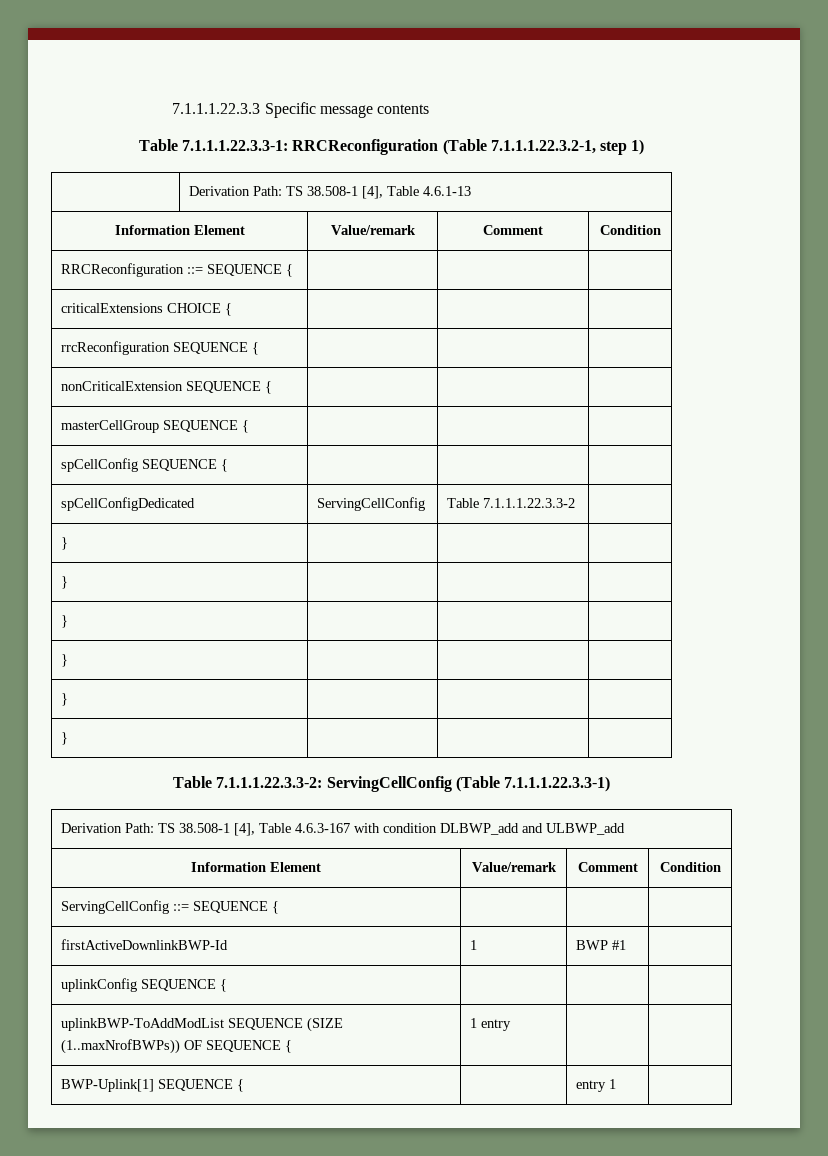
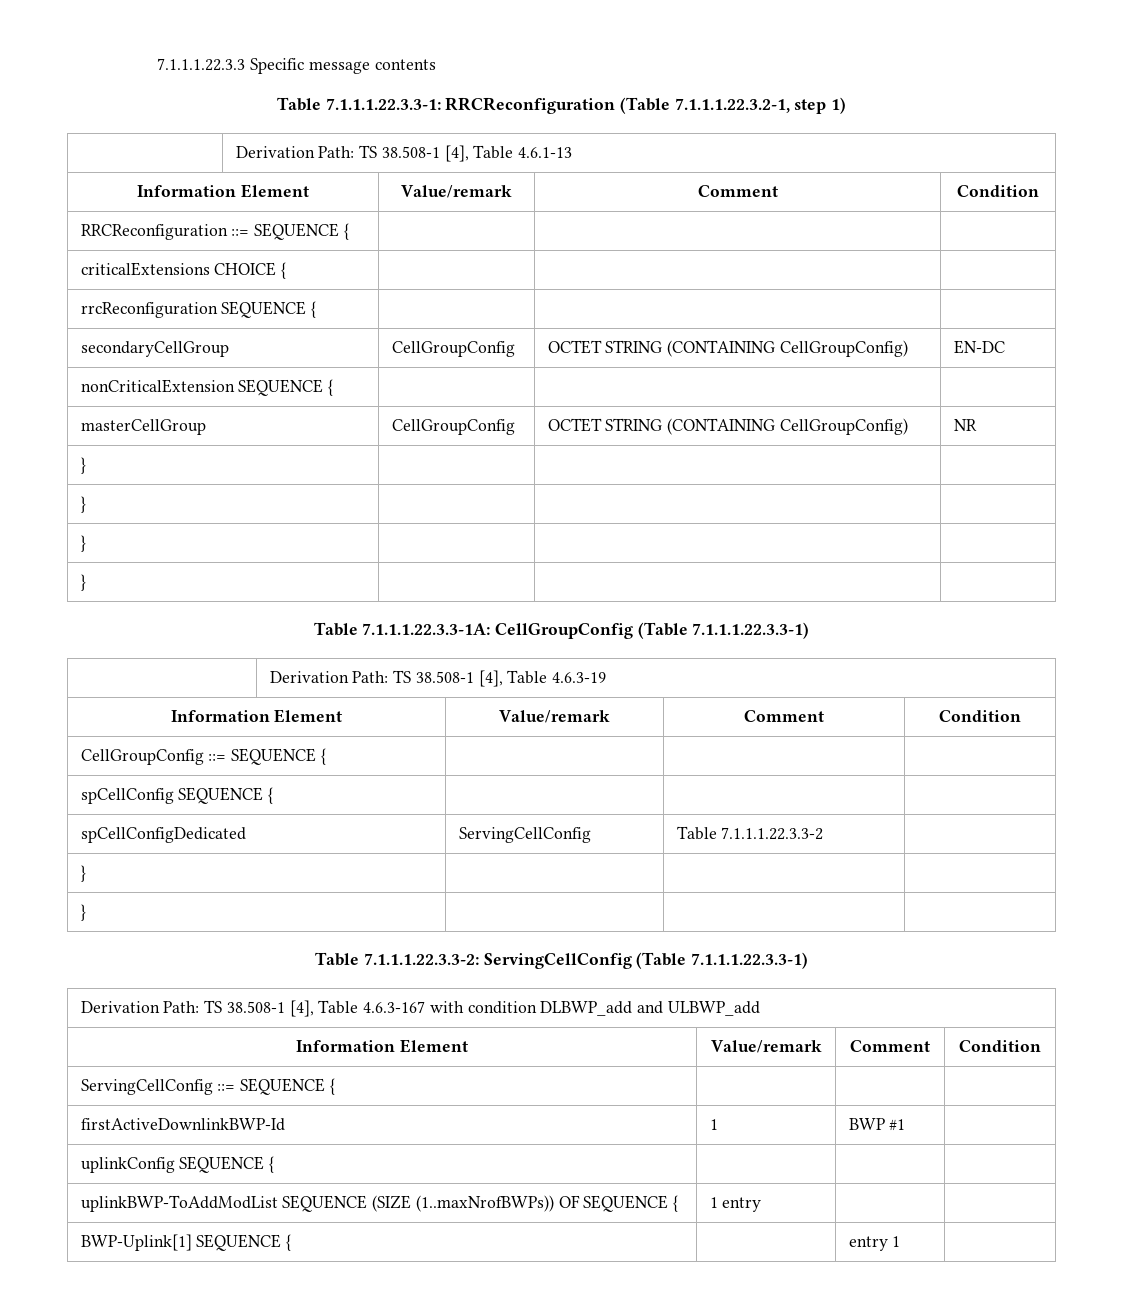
[61,381,273,394] [61,420,160,433] nonCriticalExtension SEQUENCE { | | | // masterCellGroup -> [80,341,229,357] [391,341,515,357] [547,340,908,357] [953,340,1005,354] [80,379,334,396] [80,419,206,435] [391,419,515,435] [547,418,908,435] [953,419,977,431] [80,457,86,474] [80,496,86,513] [80,535,86,552] [80,574,86,591] [313,622,810,639] [269,670,607,687] [170,709,343,723] [499,710,610,723] [744,710,824,722] [939,710,1021,722] [80,749,227,765] secondaryCellGroup | CellGroupConfig | OCTET STRING (CONTAINING CellGroupConfig) | EN-DC // nonCriticalExtension SEQUENCE { | | | // masterCellGroup | CellGroupConfig | OCTET STRING (CONTAINING CellGroupConfig) | NR // } | | | // } | | | // } | | | // } | | | // Table 7.1.1.1.22.3.3-1A: CellGroupConfig (Table 7.1.1.1.22.3.3-1) // | Derivation Path: TS 38.508-1 [4], Table 4.6.3-19 // Information Element | Value/remark | Comment | Condition // CellGroupConfig ::=
[61,615,69,628] [61,654,69,667] [61,693,69,706] [61,732,69,745] // } | | | // } | | | // } | | | // } | | | -> (86, 912) none

